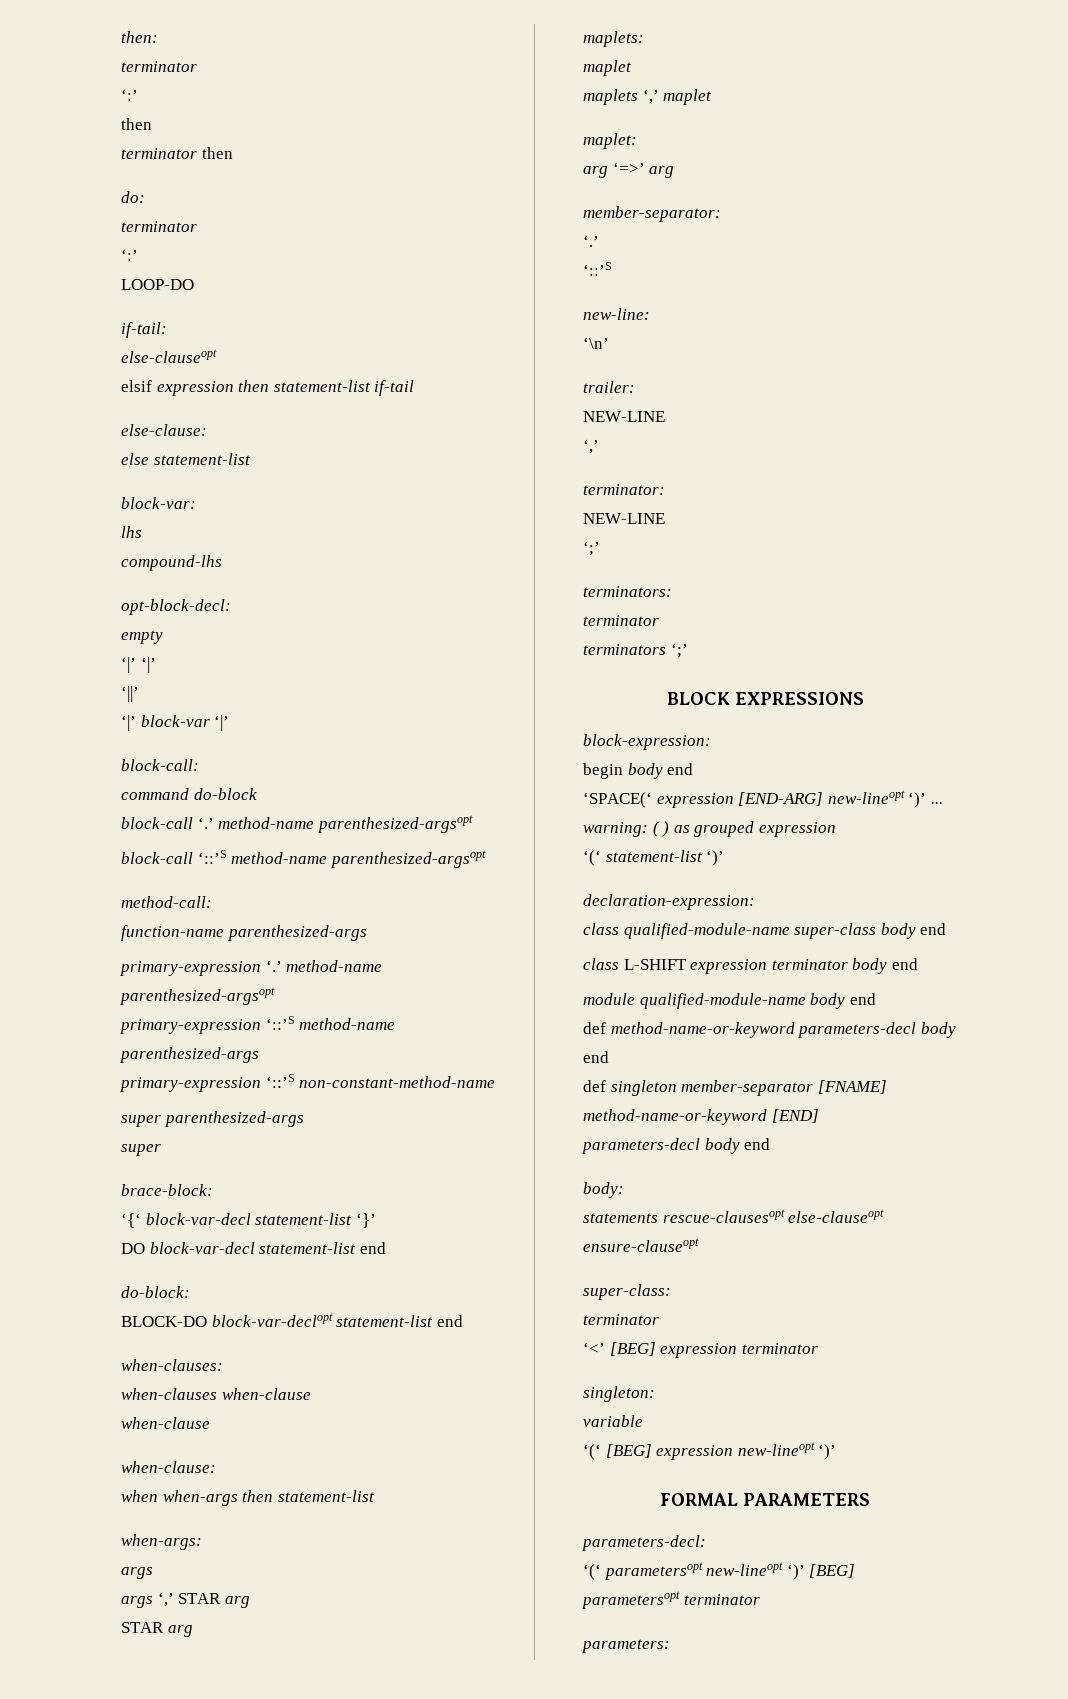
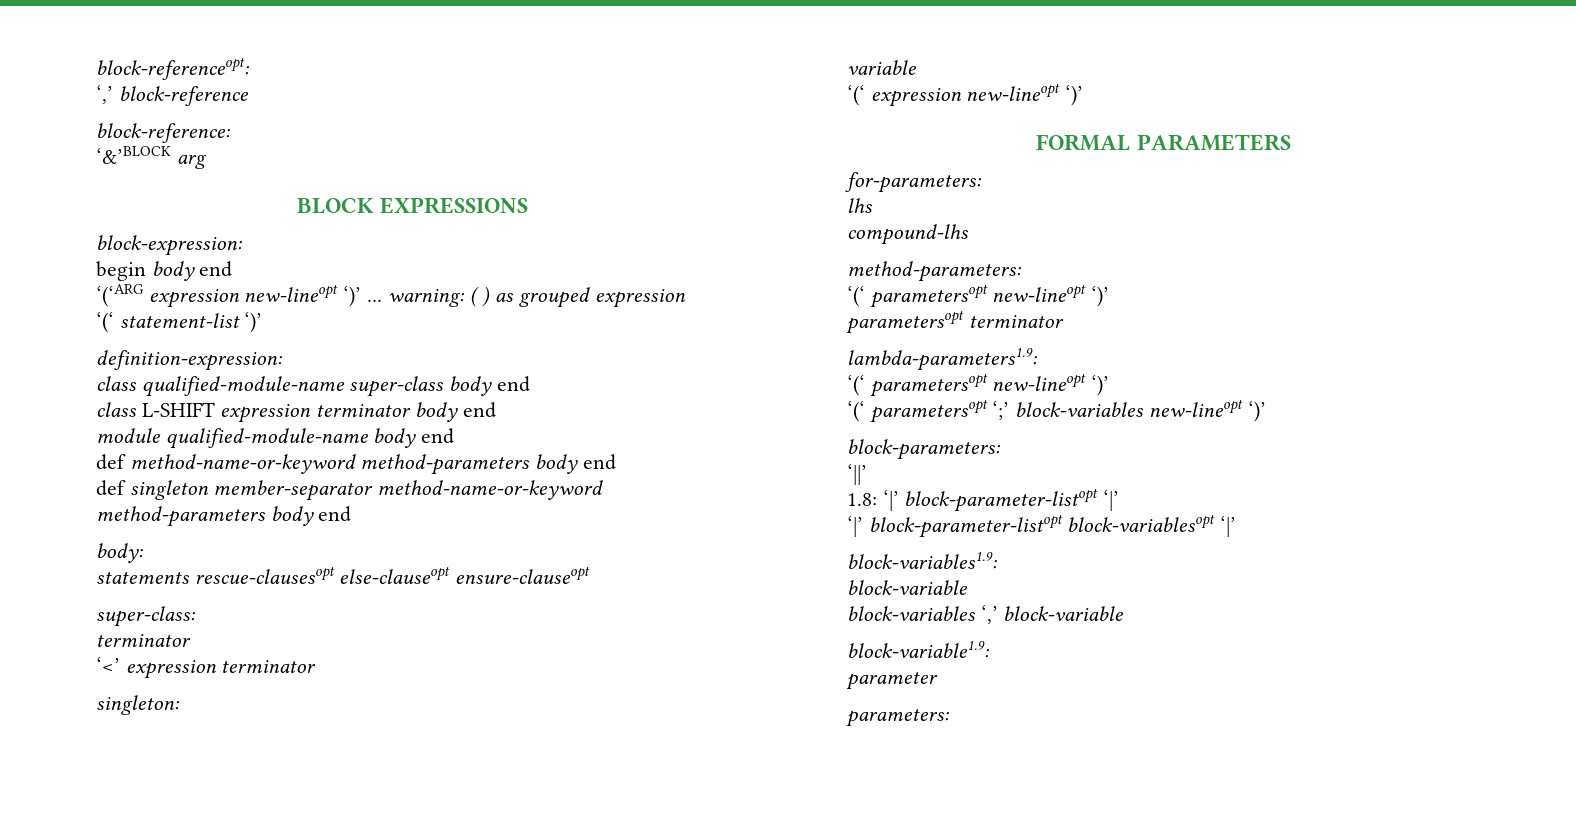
[120,31,158,43] [120,61,197,72] [120,89,138,101] [120,118,152,130] [120,147,233,159] [120,191,145,203] [120,221,197,232] [120,249,138,261] [120,279,194,290] [120,322,167,338] [120,349,217,363] [120,380,415,396] [120,424,207,436] [120,453,251,465] [120,497,196,509] [120,526,142,538] [120,555,222,571] [120,599,231,615] [120,630,163,644] [120,657,156,673] [120,686,139,702] [120,715,230,731] [120,759,199,771] [120,788,257,800] [120,815,473,833] [120,850,486,868] [120,896,212,908] [120,925,367,941] [119,960,383,976] [119,987,275,1005] [119,1016,396,1034] [119,1047,259,1063] [119,1074,496,1092] [120,1111,304,1127] [120,1144,161,1156] [120,1184,213,1196] [120,1213,376,1228] [120,1242,386,1254] [120,1286,190,1298] [120,1313,463,1327] [120,1359,223,1371] [120,1388,311,1400] [120,1417,210,1429] [120,1461,216,1473] [120,1490,375,1506] [120,1534,202,1550] [120,1567,153,1579] [120,1592,250,1608] [120,1622,193,1637] [582,31,644,47] [582,60,632,76] [582,89,713,105] [582,133,637,149] [582,162,675,178] [582,206,721,222] [582,235,599,247] [582,262,612,276] [582,308,650,320] [582,337,609,349] [582,381,635,393] [582,411,665,422] [582,439,599,454] [582,484,665,495] [582,513,665,524] [582,541,600,556] [582,586,672,597] [582,615,659,626] [582,643,688,658] then: // terminator // ‘:’ // then // terminator then // do: // terminator // ‘:’ // LOOP-DO // if-tail: // else-clauseopt // elsif expression then statement-list if-tail // else-clause: // else statement-list // block-var: // lhs // compound-lhs // opt-block-decl: // empty // ‘|’ ‘|’ // ‘||’ // ‘|’ block-var ‘|’ // block-call: // command do-block // block-call ‘.’ method-name parenthesized-argsopt // block-call ‘::’S method-name parenthesized-argsopt // method-call: // function-name parenthesized-args // primary-expression ‘.’ method-name parenthesized-argsopt // primary-expression ‘::’S method-name parenthesized-args // primary-expression ‘::’S non-constant-method-name // super parenthesized-args // super // brace-block: // ‘{‘ block-var-decl statement-list ‘}’ // DO block-var-decl statement-list end // do-block: // BLOCK-DO block-var-declopt statement-list end // when-clauses: // when-clauses when-clause // when-clause // when-clause: // when when-args then statement-list // when-args: // args // args ‘,’ STAR arg // STAR arg // maplets: // maplet // maplets ‘,’ maplet // maplet: // arg ‘=>’ arg // member-separator: // ‘.’ // ‘::’S // new-line: // ‘\n’ // trailer: // NEW-LINE // ‘,’ // terminator: // NEW-LINE // ‘;’ // terminators: // terminator // terminators ‘;’ -> [95,58,250,80] [95,85,249,106] [95,123,231,143] [95,146,207,169] block-referenceopt: // ‘,’ block-reference // block-reference: // ‘&’BLOCK arg
[582,792,824,808] ‘SPACE(‘ expression [END-ARG] -> [95,284,240,308] ‘(‘ARG expression
[582,894,755,910] declaration-expression: -> [95,350,283,371] definition-expression:
[798,1022,917,1038] parameters-decl -> [360,454,531,475] method-parameters
[817,1080,887,1094] [582,1109,819,1125] [581,1138,700,1154] [FNAME] method-name-or-keyword [END] // parameters-decl -> [377,480,604,500] [95,506,266,527] method-name-or-keyword method-parameters
[609,1342,656,1356] [BEG] -> (120, 665) none
[605,1444,652,1458] [BEG] -> (865, 95) none
[581,1535,706,1551] [582,1562,856,1580] parameters-decl: // ‘(‘ parametersopt new-lineopt ‘)’ [BEG] -> [844,172,982,193] [846,198,873,213] [846,224,969,245] [846,261,1022,282] [846,285,1110,308] for-parameters: // lhs // compound-lhs // method-parameters: // ‘(‘ parametersopt new-lineopt ‘)’
(760, 1599) none -> [846,347,1038,371] [846,374,1110,397] [846,400,1266,423] [846,439,1001,460] [846,464,867,485] [846,489,1120,512] [846,515,1237,538] [846,551,998,569] [846,580,968,595] [846,605,1125,624] [846,640,990,658] [845,672,938,690] // lambda-parameters1.9: // ‘(‘ parametersopt new-lineopt ‘)’ // ‘(‘ parametersopt ‘;’ block-variables new-lineopt ‘)’ // block-parameters: // ‘||’ // 1.8: ‘|’ block-parameter-listopt ‘|’ // ‘|’ block-parameter-listopt block-variablesopt ‘|’ // block-variables1.9: // block-variable // block-variables ‘,’ block-variable // block-variable1.9: // parameter

